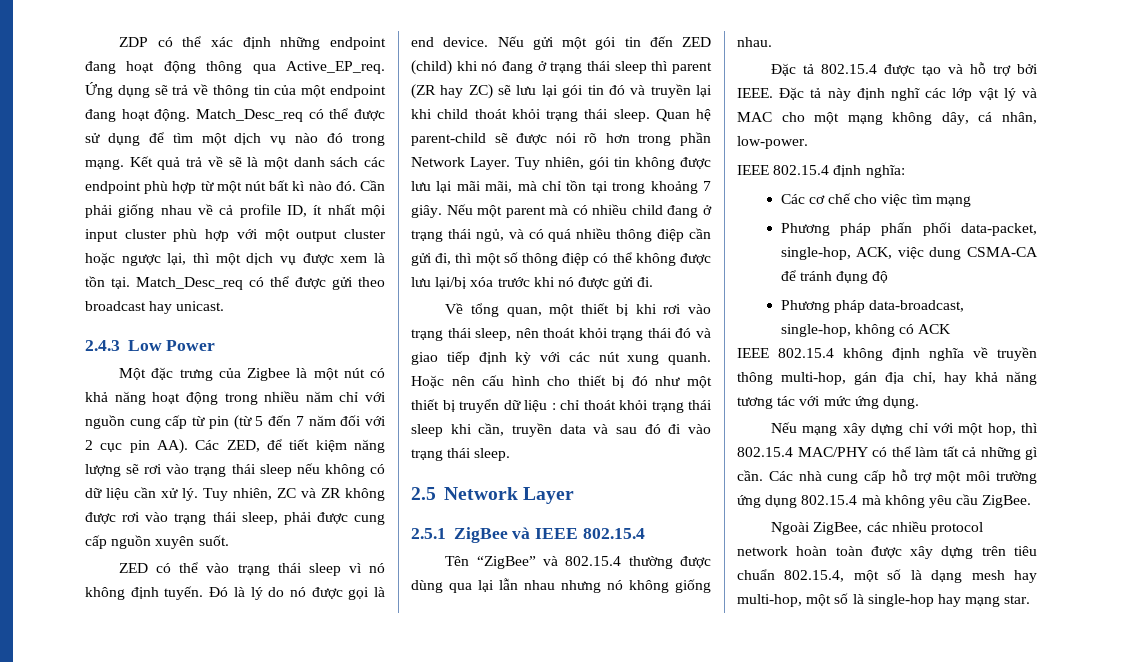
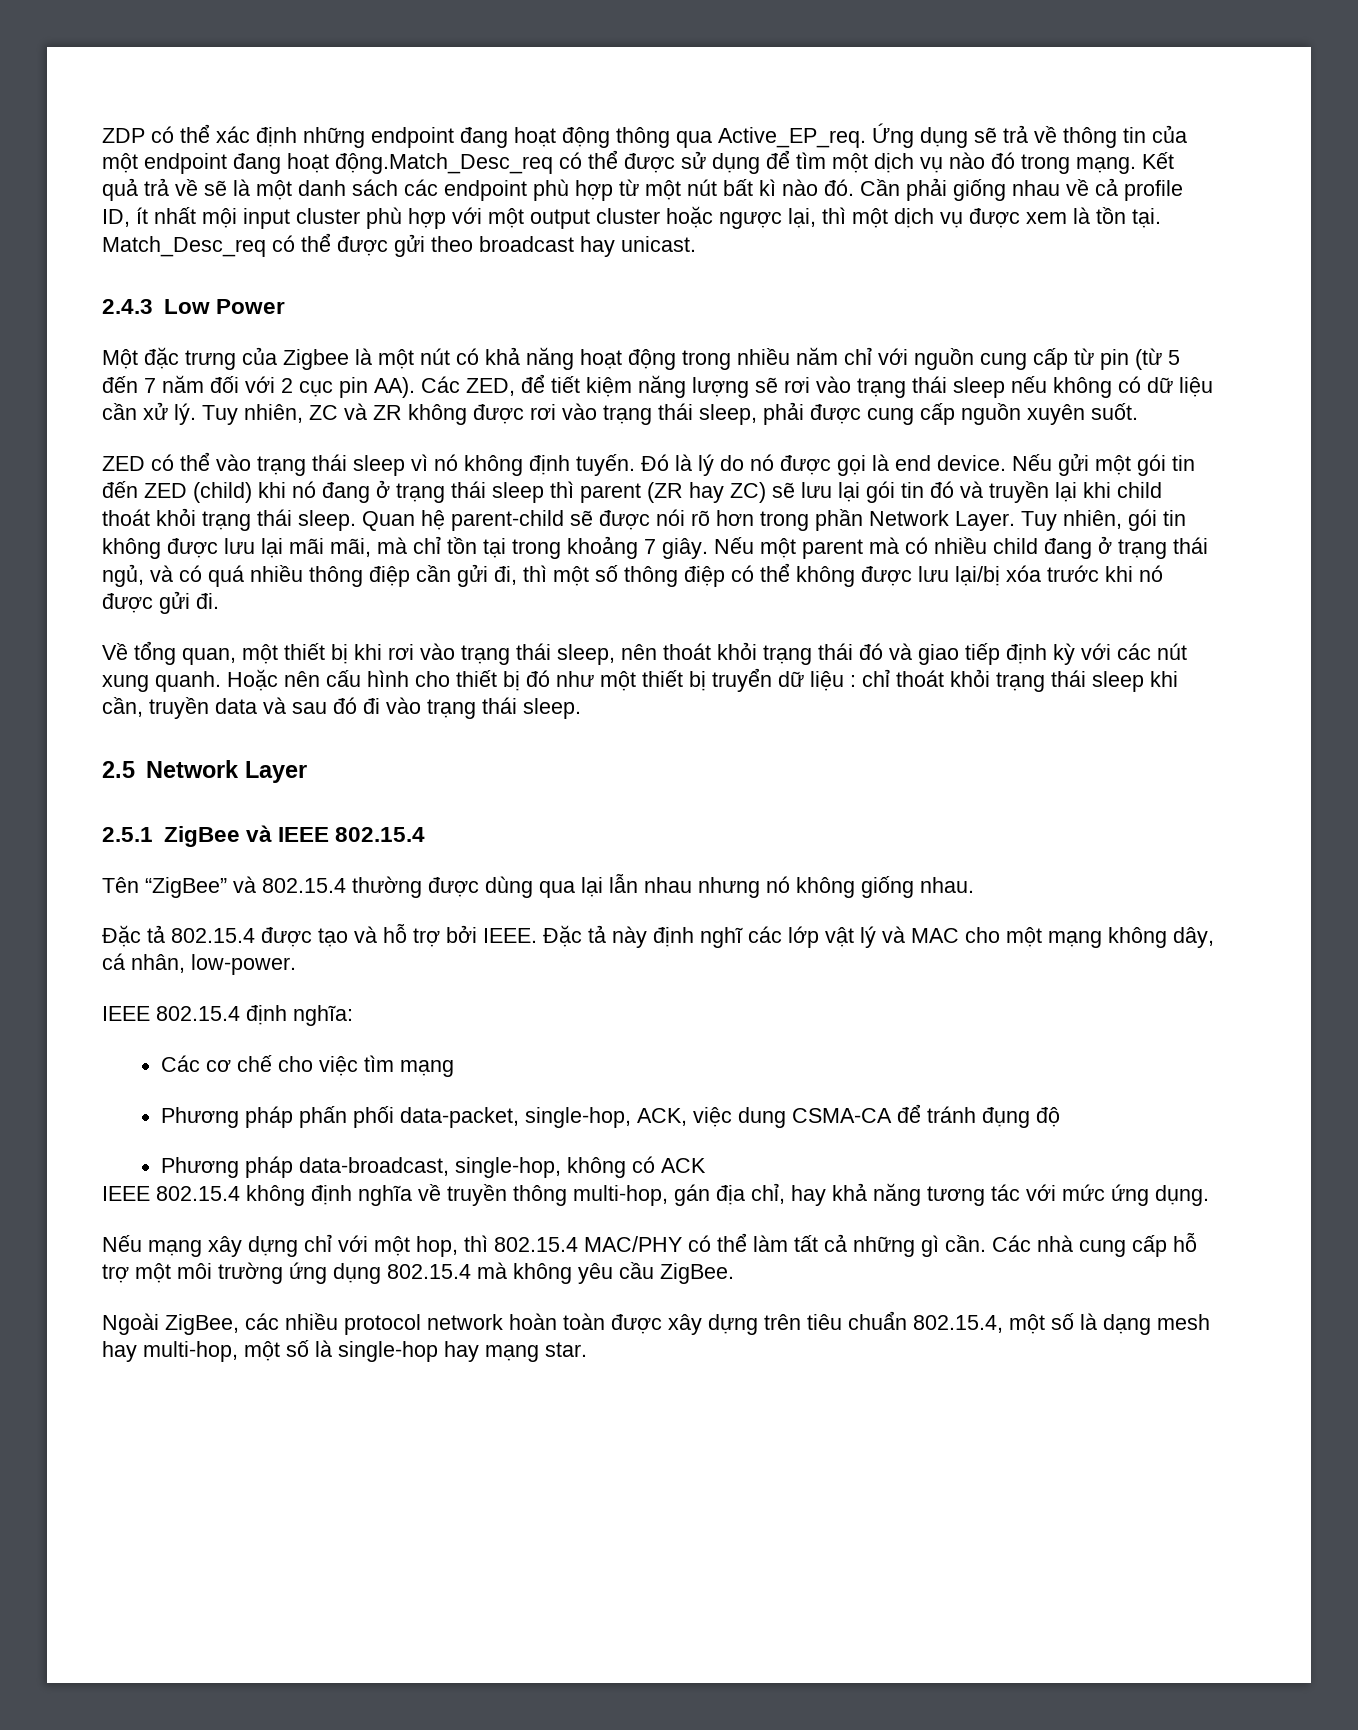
[154,109,303,122] động. Match_Desc_req -> [335,153,553,174] động.Match_Desc_req

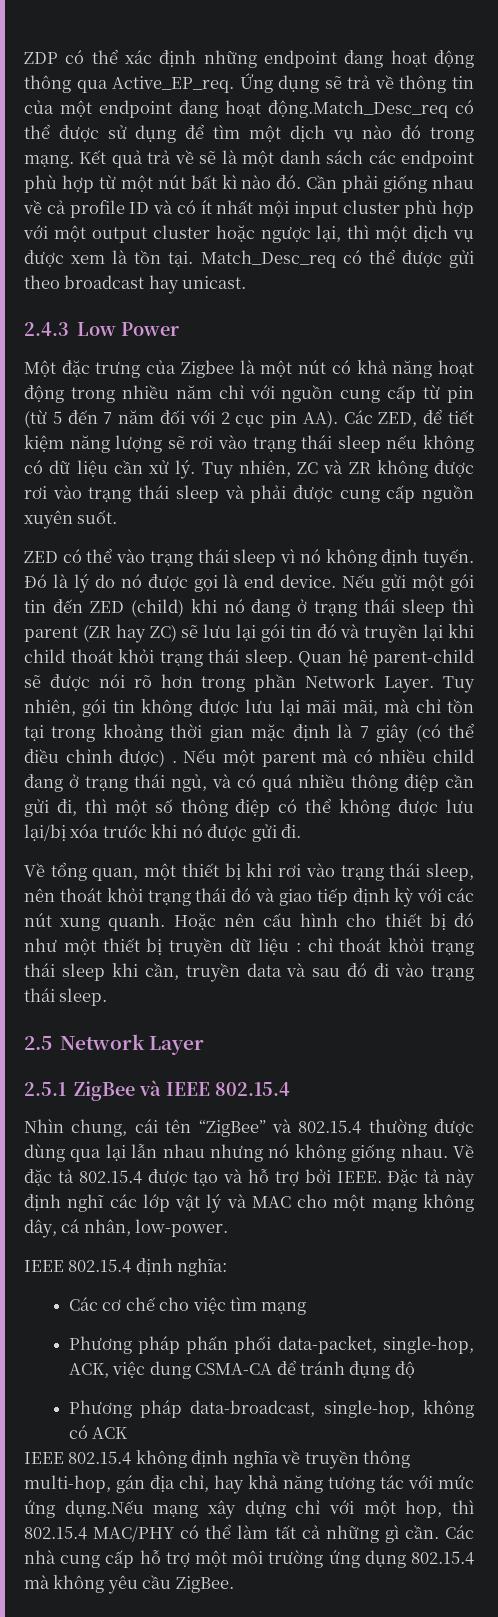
[102,209,130,227] ID, -> [129,200,196,214] ID và có
[699,404,757,425] sleep, -> [175,485,245,503] sleep và
[644,538,708,559] 7 giây. -> [170,723,474,743] [24,749,177,767] thời gian mặc định là 7 giây (có thể điều chỉnh được) .
[712,668,772,692] truyển -> [169,938,224,957] truyền
[102,877,139,893] Tên -> [24,1119,192,1137] Nhìn chung, cái tên
[102,925,141,947] // Đặc -> [452,1144,474,1158] [24,1169,52,1186] Về đặc
[1155,1185,1209,1206] [102,1235,142,1252] dụng. // Nếu -> [64,1500,144,1518] dụng.Nếu
[102,1311,1210,1335] [102,1340,587,1362] // Ngoài ZigBee, các nhiều protocol network hoàn toàn được xây dựng trên tiêu chuẩn 802.15.4, một số là dạng mesh hay multi-hop, một số là single-hop hay mạng star. -> (234, 1584) none

